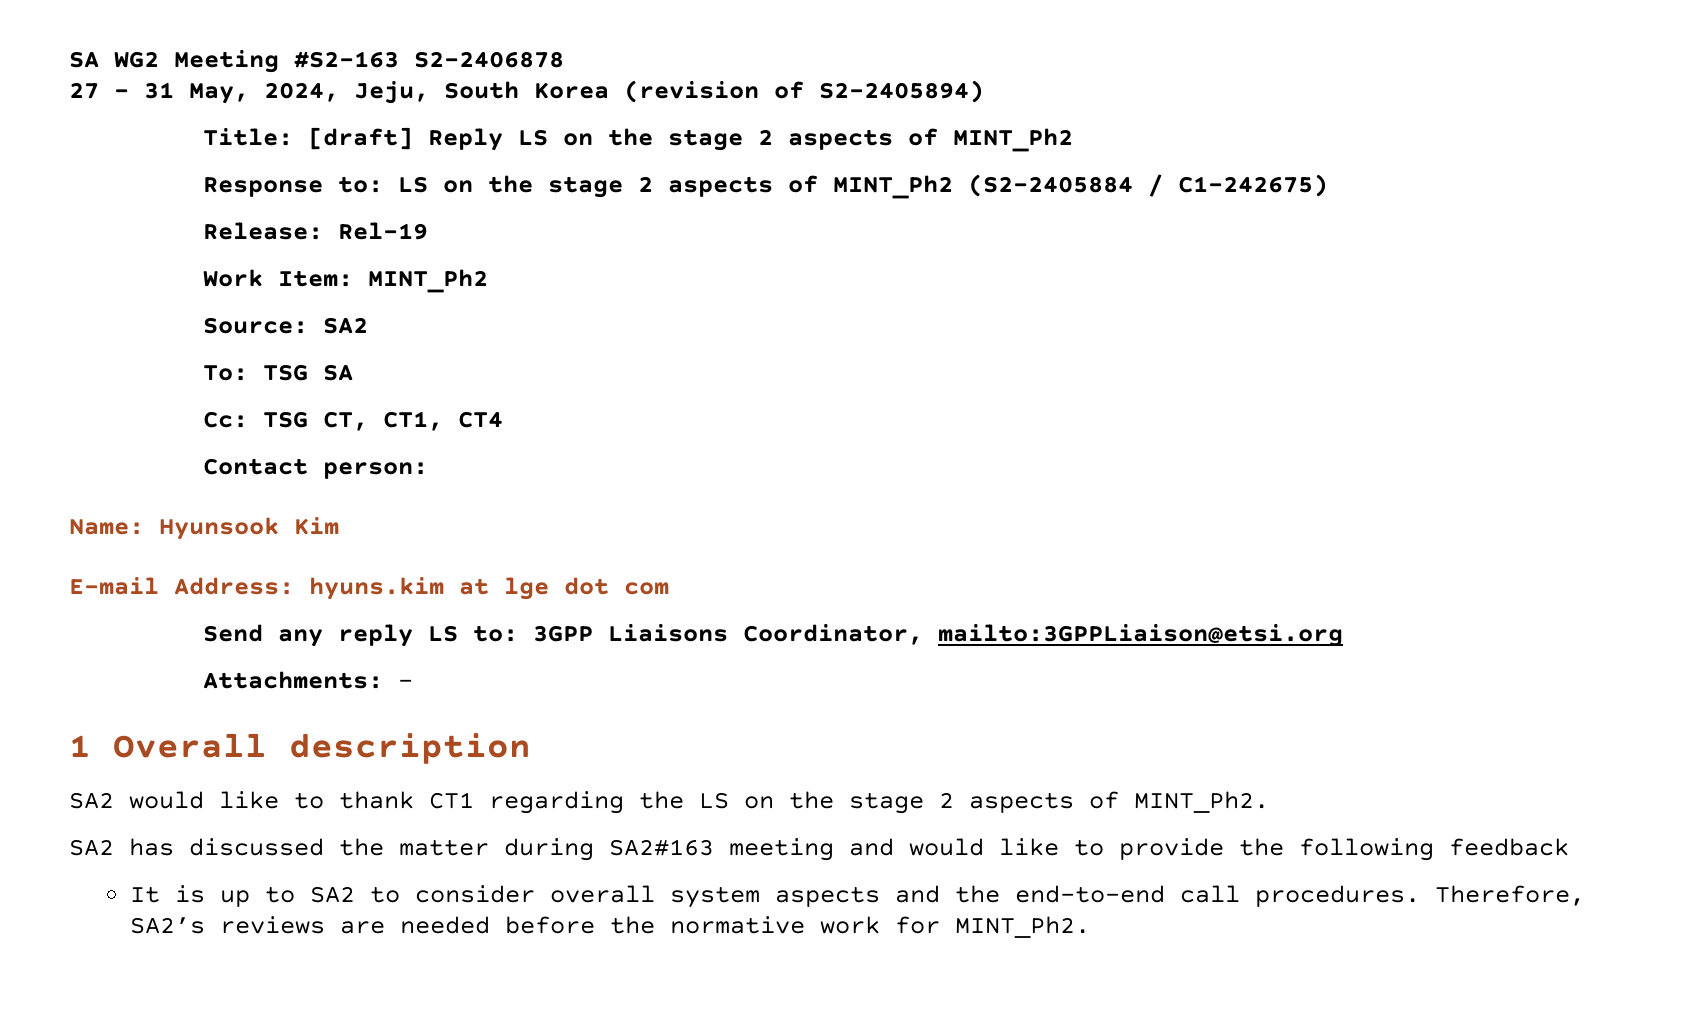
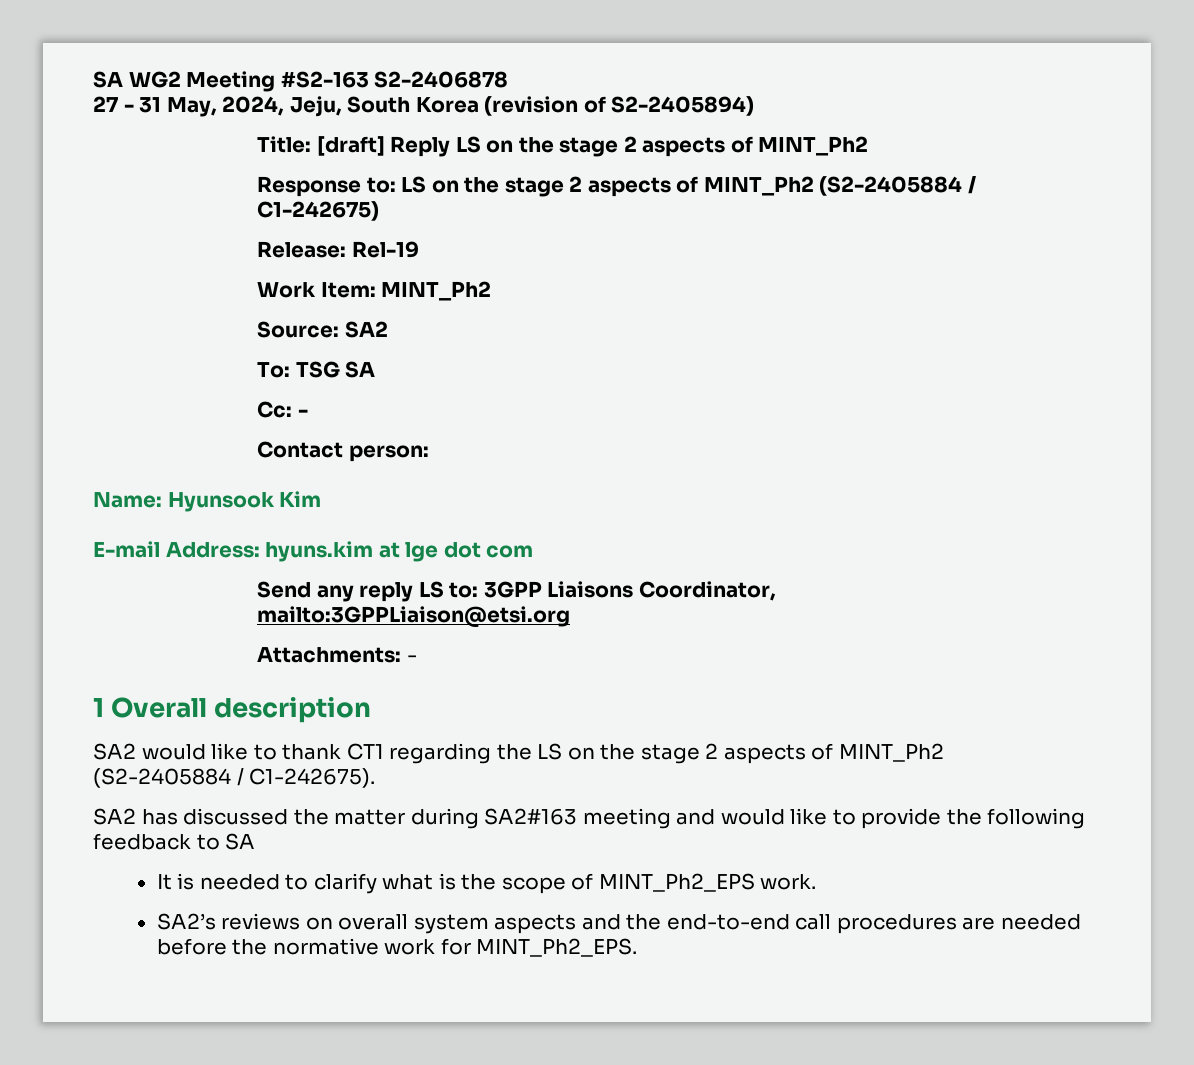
[262,411,503,431] TSG CT, CT1, CT4 -> [297,409,308,417] -
[1134,791,1269,813] MINT_Ph2. -> [839,743,945,762] [93,768,376,788] MINT_Ph2 (S2-2405884 / C1-242675).
(1569, 847) none -> [196,833,256,850] to SA
[220,885,536,907] up to SA2 to consider -> [199,873,817,894] [156,913,333,930] needed to clarify what is the scope of MINT_Ph2_EPS work. // SA2’s reviews on
[1255,885,1586,907] [130,916,326,934] procedures. Therefore, SA2’s reviews -> [836,914,957,934] procedures
[955,916,1091,938] MINT_Ph2. -> [476,938,638,957] MINT_Ph2_EPS.

